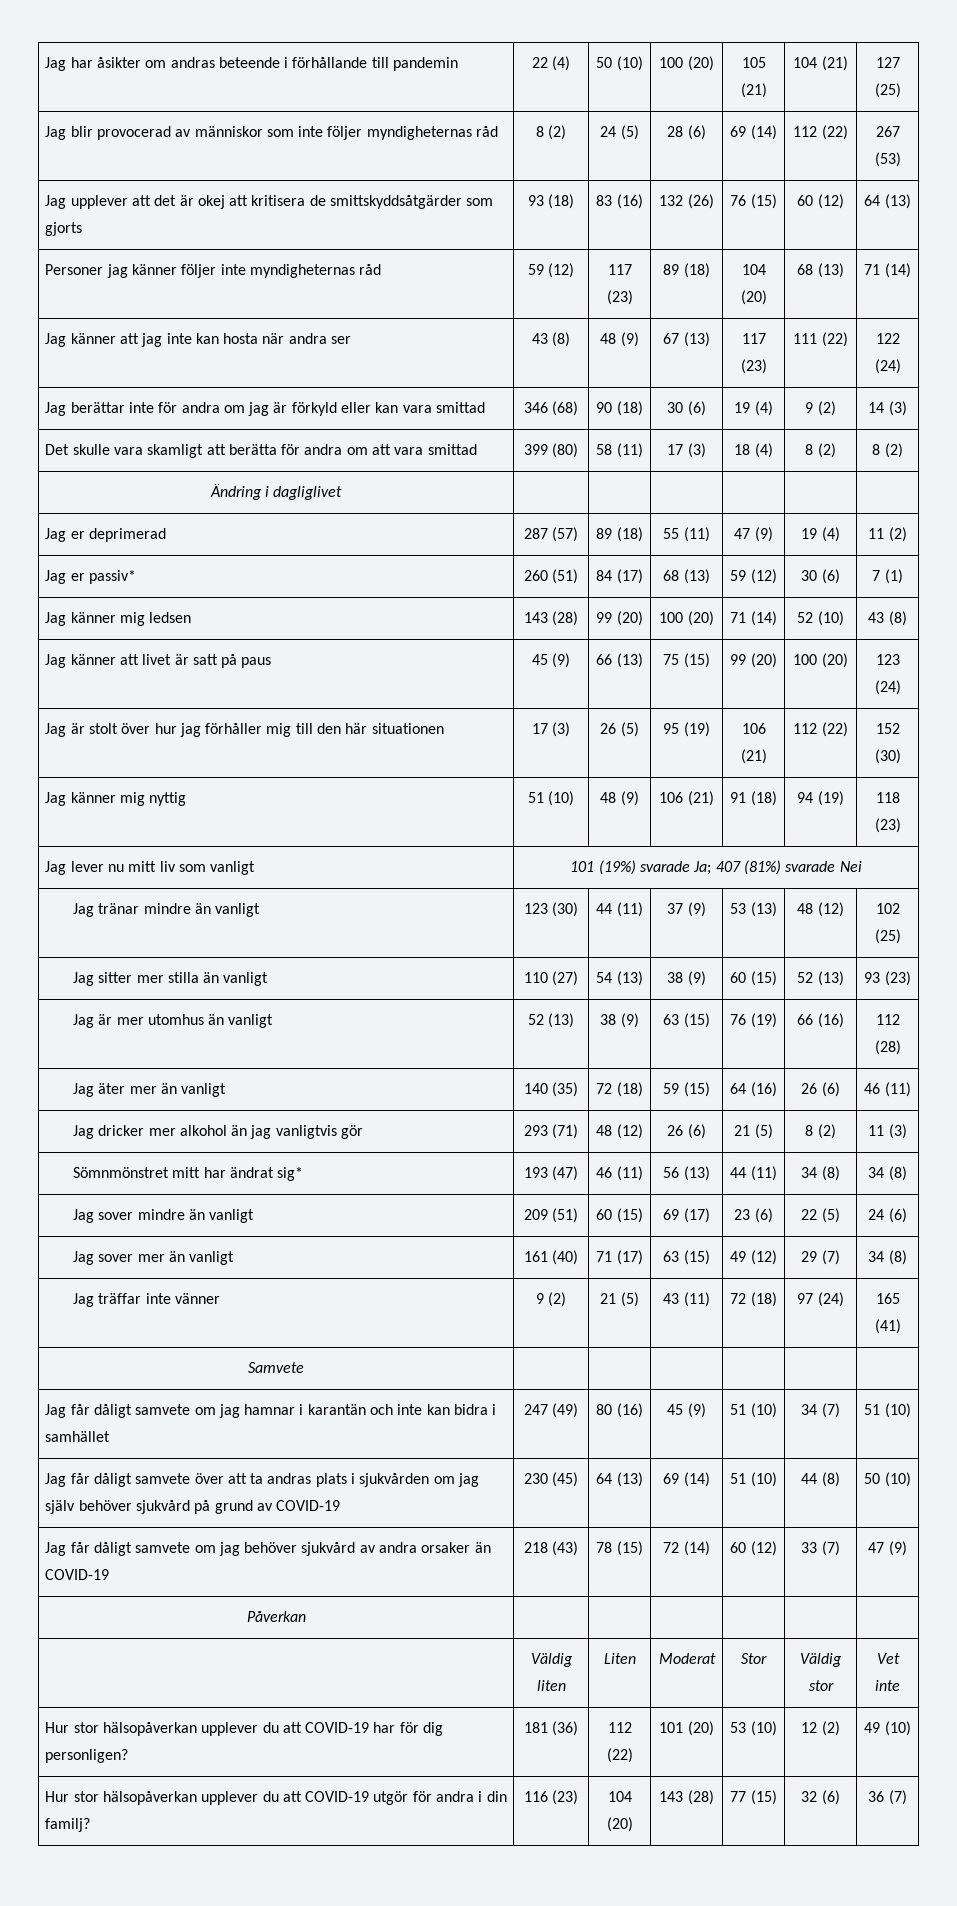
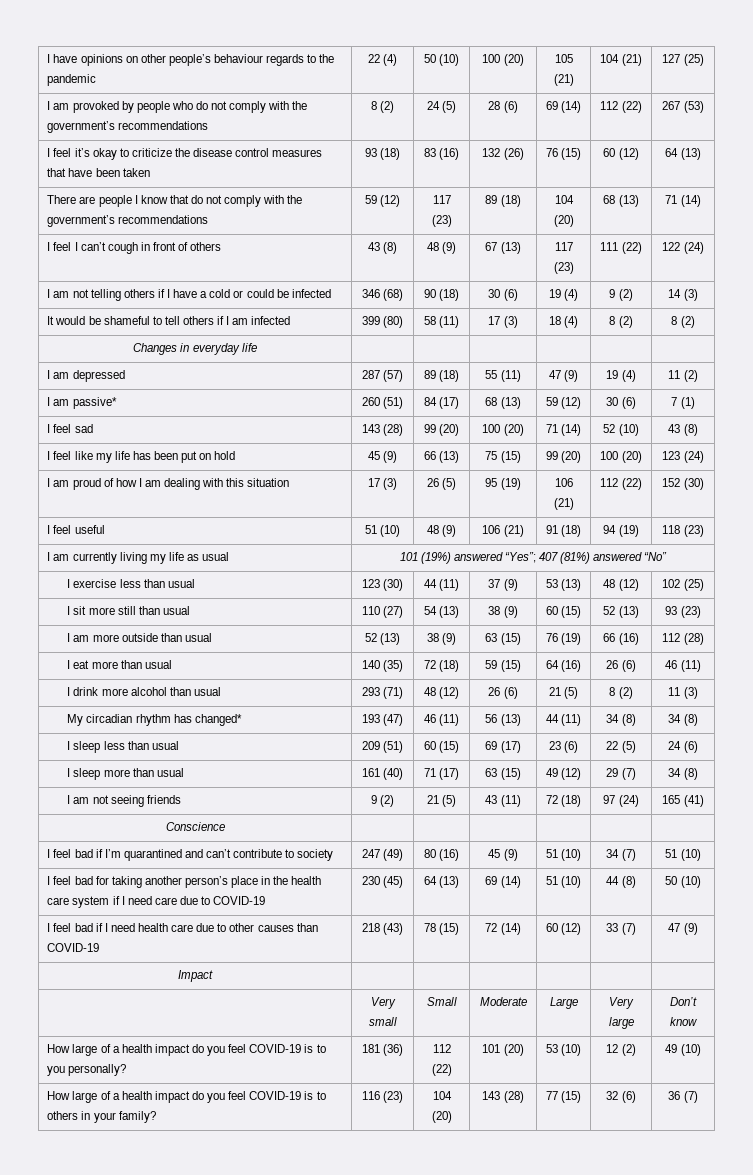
[45,57,459,71] Jag har åsikter om andras beteende i förhållande till pandemin -> [47,54,335,66] [47,74,97,86] I have opinions on other people’s behaviour regards to the pandemic
[45,126,499,140] Jag blir provocerad av människor som inte följer myndigheternas råd -> [47,101,308,113] [47,121,209,133] I am provoked by people who do not comply with the government’s recommendations
[45,195,494,209] [45,222,83,236] Jag upplever att det är okej att kritisera de smittskyddsåtgärder som gjorts -> [47,148,323,160] [47,168,150,177] I feel it’s okay to criticize the disease control measures that have been taken
[45,264,382,278] Personer jag känner följer inte myndigheternas råd -> [47,195,303,207] [47,215,209,227] There are people I know that do not comply with the government’s recommendations
[45,333,352,347] Jag känner att jag inte kan hosta när andra ser -> [47,242,222,254] I feel I can’t cough in front of others
[45,402,486,416] Jag berättar inte för andra om jag är förkyld eller kan vara smittad -> [47,289,331,301] I am not telling others if I have a cold or could be infected
[45,444,477,458] Det skulle vara skamligt att berätta för andra om att vara smittad -> [47,316,291,325] It would be shameful to tell others if I am infected
[209,484,343,500] [45,528,166,542] Ändring i dagliglivet | | | | | | // Jag er deprimerad -> [133,343,257,355] [47,370,125,382] Changes in everyday life | | | | | | // I am depressed
[45,570,136,584] Jag er passiv* -> [47,397,117,409] I am passive*
[45,612,192,626] Jag känner mig ledsen -> [47,424,93,433] I feel sad
[45,654,272,668] Jag känner att livet är satt på paus -> [47,451,236,463] I feel like my life has been put on hold
[45,723,444,737] Jag är stolt över hur jag förhåller mig till den här situationen -> [47,478,290,490] I am proud of how I am dealing with this situation
[45,792,187,806] Jag känner mig nyttig -> [47,525,105,534] I feel useful
[45,861,256,875] [570,860,862,875] [72,903,261,917] Jag lever nu mitt liv som vanligt | 101 (19%) svarade Ja; 407 (81%) svarade Nei // Jag tränar mindre än vanligt -> [47,552,230,564] [399,552,668,564] [67,579,195,588] I am currently living my life as usual | 101 (19%) answered “Yes”; 407 (81%) answered “No” // I exercise less than usual
[72,972,269,986] Jag sitter mer stilla än vanligt -> [67,606,190,615] I sit more still than usual
[72,1014,274,1028] Jag är mer utomhus än vanligt -> [67,633,212,642] I am more outside than usual
[72,1083,227,1097] Jag äter mer än vanligt -> [67,660,172,669] I eat more than usual
[72,1125,364,1139] Jag dricker mer alkohol än jag vanligtvis gör -> [67,687,221,696] I drink more alcohol than usual
[72,1167,304,1181] Sömnmönstret mitt har ändrat sig* -> [67,714,242,726] My circadian rhythm has changed*
[72,1209,255,1223] Jag sover mindre än vanligt -> [67,741,179,753] I sleep less than usual
[72,1251,235,1265] Jag sover mer än vanligt -> [67,768,184,780] I sleep more than usual
[72,1293,220,1307] Jag träffar inte vänner -> [67,795,181,807] I am not seeing friends
[248,1362,304,1373] [45,1404,497,1418] [45,1431,111,1442] Samvete | | | | | | // Jag får dåligt samvete om jag hamnar i karantän och inte kan bidra i samhället -> [165,822,225,831] [47,849,334,861] Conscience | | | | | | // I feel bad if I’m quarantined and can’t contribute to society
[45,1473,480,1487] [45,1500,273,1514] Jag får dåligt samvete över att ta andras plats i sjukvården om jag själv behöver sjukvård på grund av -> [47,876,322,888] [47,896,211,908] I feel bad for taking another person’s place in the health care system if I need care due to
[45,1542,491,1556] Jag får dåligt samvete om jag behöver sjukvård av andra orsaker än -> [47,923,318,932] I feel bad if I need health care due to other causes than
[246,1611,306,1622] [530,1653,573,1667] [536,1680,566,1691] [603,1653,636,1664] [658,1653,716,1664] [741,1653,767,1664] [800,1653,842,1667] [808,1680,834,1691] [876,1653,900,1664] [875,1680,900,1691] [45,1722,444,1736] [45,1749,129,1763] Påverkan | | | | | | // | Väldig liten | Liten | Moderat | Stor | Väldig stor | Vet inte // Hur stor hälsopåverkan upplever du att COVID-19 har för dig personligen? -> [178,970,213,982] [370,997,396,1009] [368,1017,397,1026] [426,997,457,1006] [479,997,527,1006] [549,997,578,1009] [609,997,634,1009] [608,1017,634,1029] [670,997,697,1006] [670,1017,697,1026] [47,1044,326,1056] [47,1064,127,1076] Impact | | | | | | // | Very small | Small | Moderate | Large | Very large | Don’t know // How large of a health impact do you feel COVID-19 is to you personally?
[45,1791,507,1805] [45,1818,91,1832] Hur stor hälsopåverkan upplever du att COVID-19 utgör för andra i din familj? -> [47,1091,326,1103] [47,1111,156,1123] How large of a health impact do you feel COVID-19 is to others in your family?

